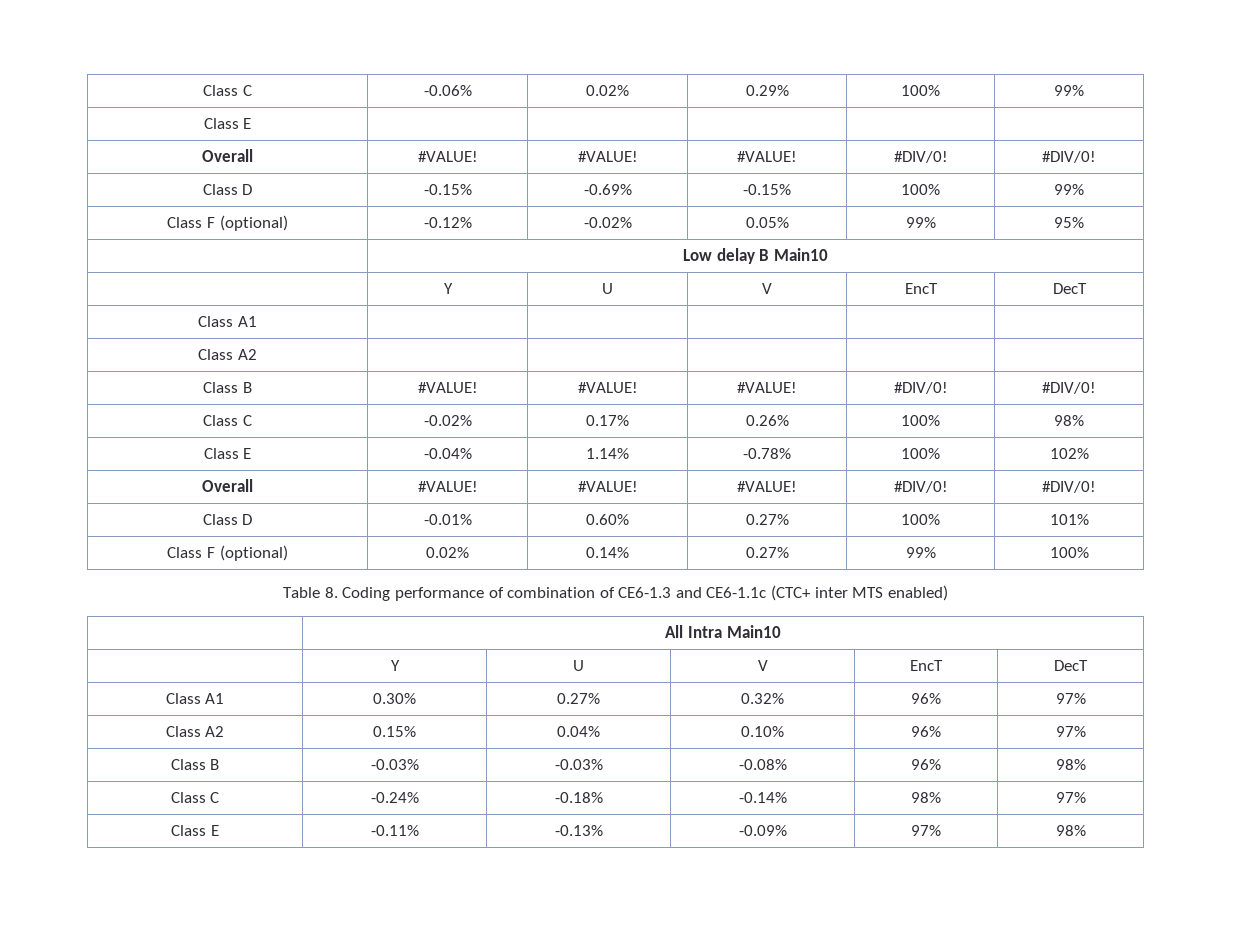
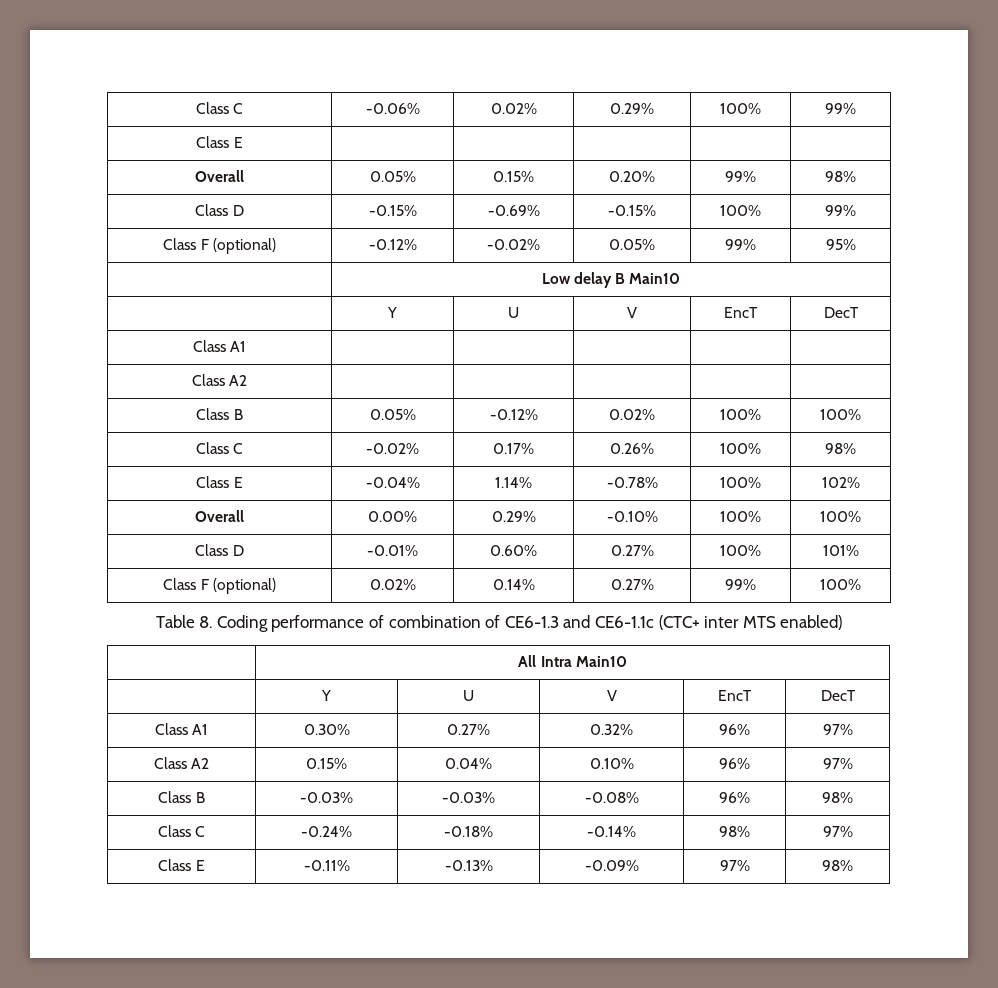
[417,151,478,162] [577,151,638,162] [737,151,797,162] [893,151,948,163] [1042,151,1096,163] #VALUE! | #VALUE! | #VALUE! | #DIV/0! | #DIV/0! -> [369,171,416,182] [493,171,534,182] [609,171,655,182] [725,171,756,182] [825,171,856,182] 0.05% | 0.15% | 0.20% | 99% | 98%
[417,382,478,393] [577,382,638,393] [737,382,797,393] [893,382,948,394] [1042,382,1096,394] #VALUE! | #VALUE! | #VALUE! | #DIV/0! | #DIV/0! -> [369,409,416,420] [489,409,538,420] [609,409,655,420] [720,409,761,420] [820,409,861,420] 0.05% | -0.12% | 0.02% | 100% | 100%
[417,481,478,492] [577,481,638,492] [737,481,797,492] [893,481,948,493] [1042,481,1096,493] #VALUE! | #VALUE! | #VALUE! | #DIV/0! | #DIV/0! -> [368,511,417,522] [491,511,536,522] [606,511,658,522] [720,511,761,522] [820,511,861,522] 0.00% | 0.29% | -0.10% | 100% | 100%

